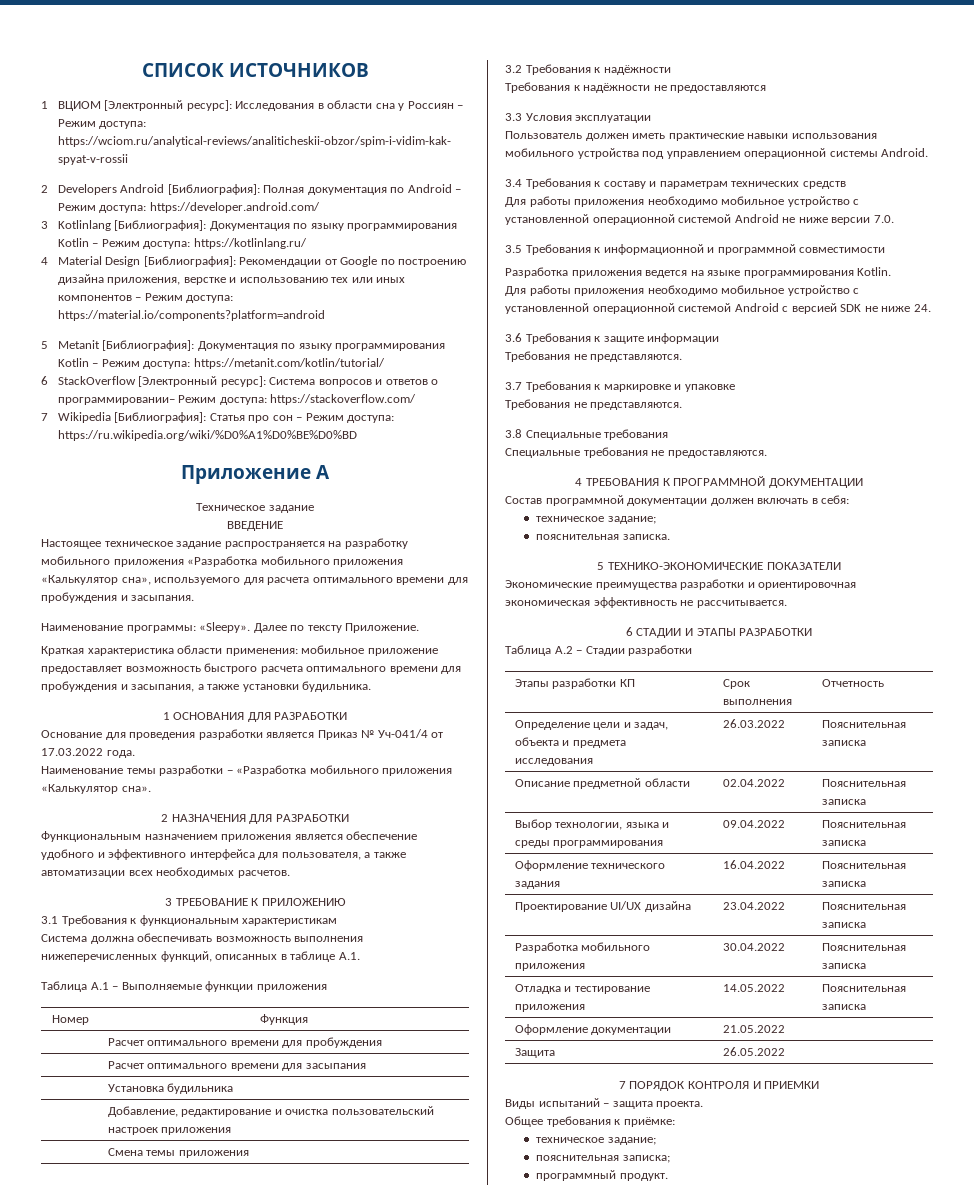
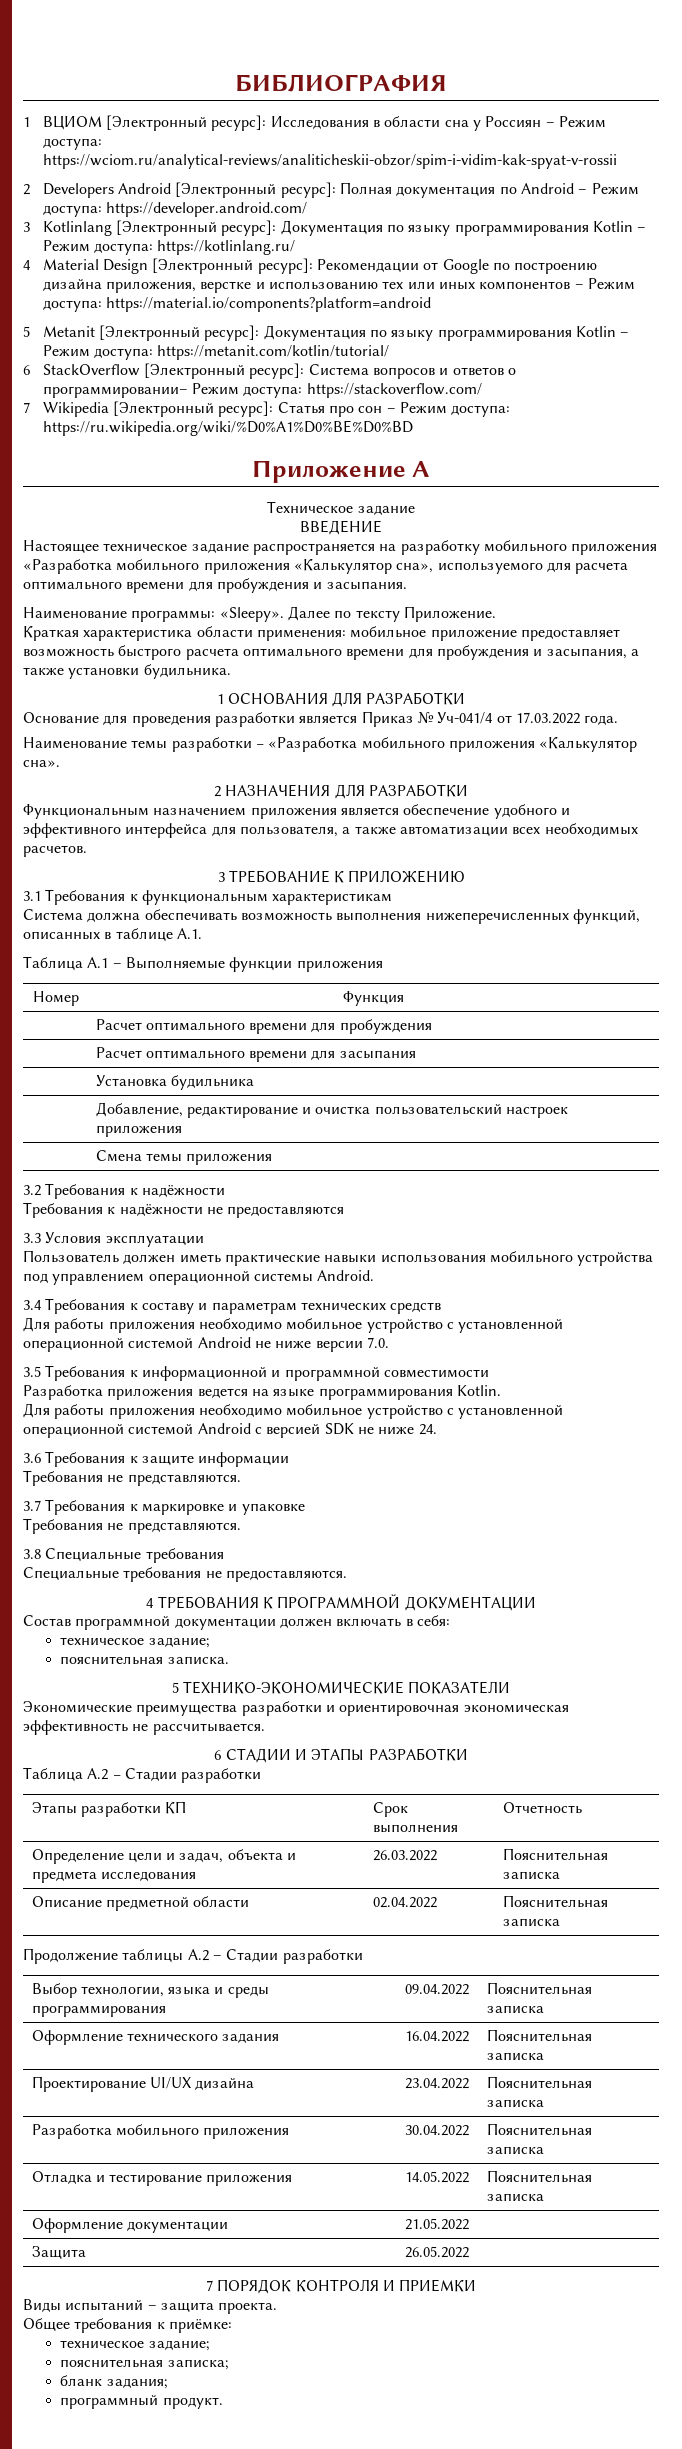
[141,63,369,77] СПИСОК ИСТОЧНИКОВ -> [235,74,447,92] БИБЛИОГРАФИЯ
[167,184,260,195] [Библиография]: -> [175,182,336,198] [Электронный ресурс]:
[114,220,207,231] [Библиография]: -> [116,220,277,236] [Электронный ресурс]:
[143,256,236,267] [Библиография]: -> [152,258,313,274] [Электронный ресурс]:
[102,340,195,351] [Библиография]: -> [99,325,260,341] [Электронный ресурс]:
[114,412,207,423] [Библиография]: -> [113,401,274,417] [Электронный ресурс]:
(866, 802) none -> [23,1948,363,1964] // Продолжение таблицы A.2 – Стадии разработки
(670, 1159) none -> [60,2375,168,2389] // бланк задания;

